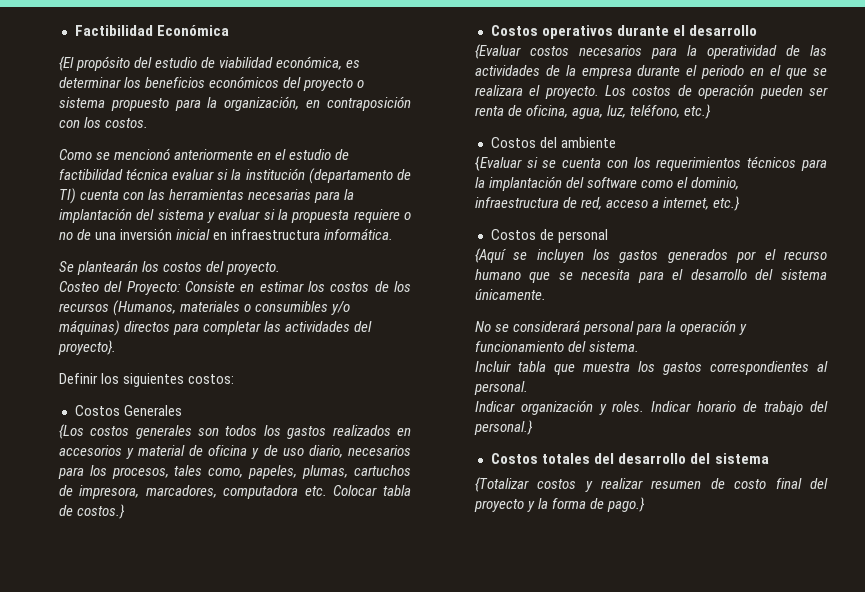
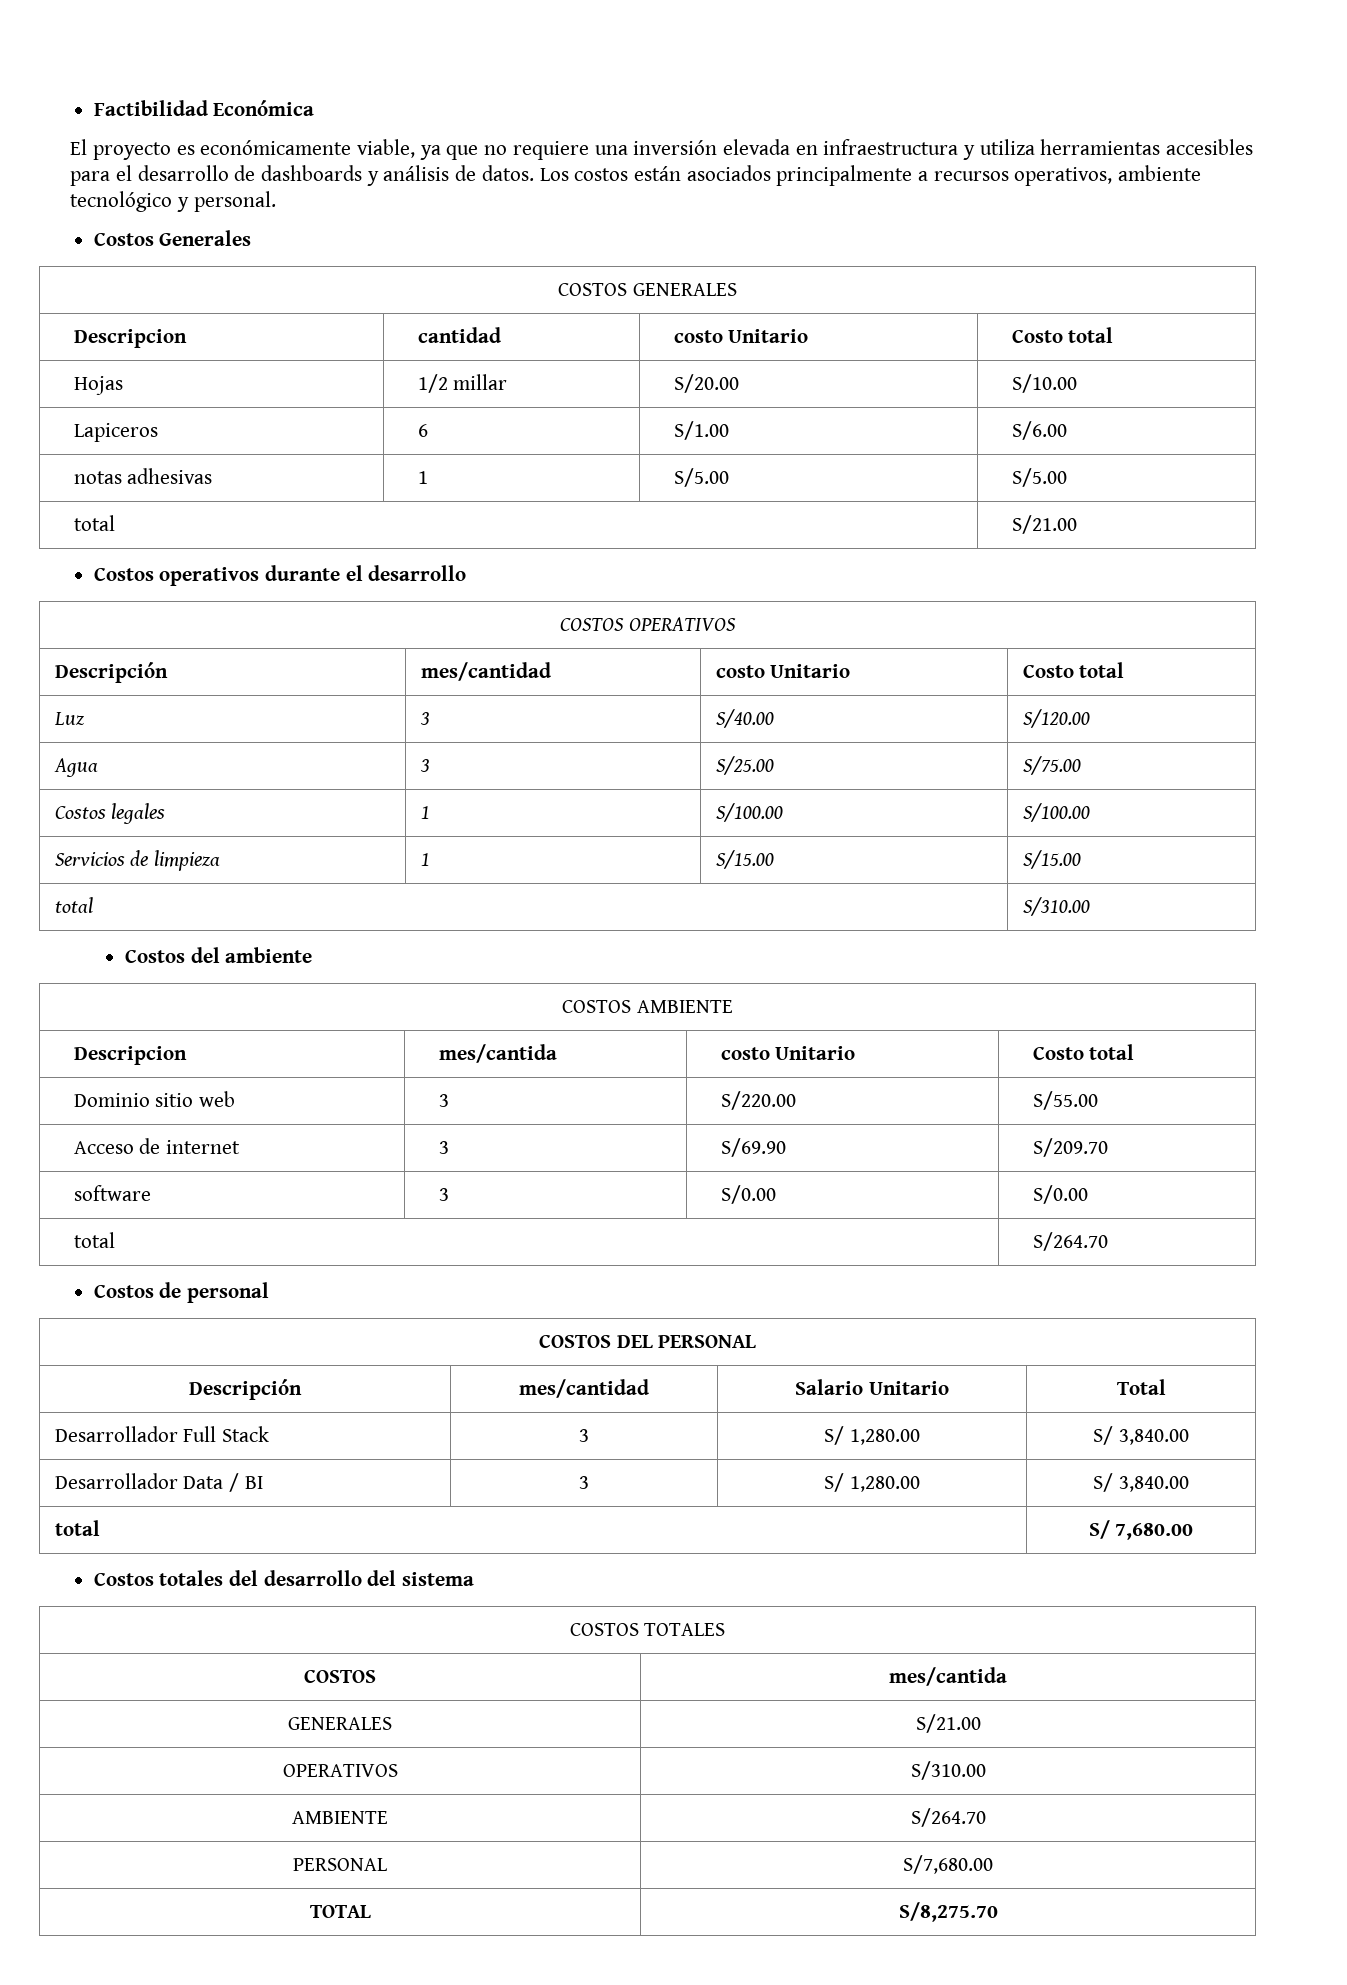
[58,56,361,71] [58,76,365,91] [58,96,411,111] [58,117,148,128] [58,148,350,160] [58,168,411,184] [58,188,355,204] [58,208,411,223] [58,229,91,240] {El propósito del estudio de viabilidad económica, es determinar los beneficios económicos del proyecto o sistema propuesto para la organización, en contraposición con los costos. // Como se mencionó anteriormente en el estudio de factibilidad técnica evaluar si la institución (departamento de TI) cuenta con las herramientas necesarias para la implantación del sistema y evaluar si la propuesta requiere o no de -> [70,139,589,160] El proyecto es económicamente viable, ya que no requiere
[175,229,210,240] inicial -> [722,139,790,155] elevada
[324,228,394,240] [58,260,281,275] [58,281,411,295] [58,300,351,316] [58,320,373,336] [57,340,116,355] [58,373,234,387] [75,405,183,416] [58,424,411,439] [58,445,411,459] [57,465,411,479] [58,485,411,499] [58,504,125,519] informática. // Se plantearán los costos del proyecto. // Costeo del Proyecto: Consiste en estimar los costos de los recursos (Humanos, materiales o consumibles y/o máquinas) directos para completar las actividades del proyecto}. // Definir los siguientes costos: // Costos Generales // {Los costos generales son todos los gastos realizados en accesorios y material de oficina y de uso diario, necesarios para los procesos, tales como, papeles, plumas, cartuchos de impresora, marcadores, computadora etc. Colocar tabla de costos.} -> [962,139,1253,160] [70,165,1201,186] [70,191,276,212] [93,230,252,246] [558,283,737,296] [73,329,187,348] [417,327,501,343] [673,329,809,343] [1011,327,1114,343] [73,376,123,395] [417,374,508,393] [673,374,739,393] [1011,374,1077,393] [73,423,158,442] [417,424,428,437] [673,421,729,440] [1011,421,1067,440] [73,468,213,484] [417,471,428,484] [673,468,729,487] [1011,468,1067,487] [73,515,115,531] [1011,515,1077,534] y utiliza herramientas accesibles para el desarrollo de dashboards y análisis de datos. Los costos están asociados principalmente a recursos operativos, ambiente tecnológico y personal. // Costos Generales // COSTOS GENERALES // Descripcion | cantidad | costo Unitario | Costo total // Hojas | 1/2 millar | S/20.00 | S/10.00 // Lapiceros | 6 | S/1.00 | S/6.00 // notas adhesivas | 1 | S/5.00 | S/5.00 // total | S/21.00
[474,44,827,59] [474,65,827,79] [474,84,828,99] [474,104,712,119] [491,137,617,148] [474,156,827,171] [474,176,740,191] [474,196,741,211] [491,229,609,243] [474,248,827,263] [474,269,827,283] [474,289,546,300] [474,320,748,335] [474,341,639,352] [474,361,828,375] [473,381,528,395] [474,400,828,415] [473,420,533,435] // {Evaluar costos necesarios para la operatividad de las actividades de la empresa durante el periodo en el que se realizara el proyecto. Los costos de operación pueden ser renta de oficina, agua, luz, teléfono, etc.} // Costos del ambiente // {Evaluar si se cuenta con los requerimientos técnicos para la implantación del software como el dominio, infraestructura de red, acceso a internet, etc.} // Costos de personal // {Aquí se incluyen los gastos generados por el recurso humano que se necesita para el desarrollo del sistema únicamente. // No se considerará personal para la operación y funcionamiento del sistema. // Incluir tabla que muestra los gastos correspondientes al personal. // Indicar organización y roles. Indicar horario de trabajo del personal.} -> [560,617,736,631] [54,662,168,683] [420,662,551,681] [715,664,851,678] [1022,662,1125,678] [53,712,84,725] [419,712,430,725] [715,709,774,728] [1022,709,1090,728] [53,758,98,777] [419,759,430,772] [715,756,774,775] [1022,756,1081,775] [54,803,166,824] [420,806,430,819] [715,803,783,822] [1022,803,1090,822] [54,850,220,871] [420,853,430,866] [715,850,774,869] [1022,850,1081,869] [54,897,93,913] [1022,897,1090,916] [125,947,313,963] [562,1000,733,1013] [73,1046,187,1065] [438,1044,557,1063] [720,1046,856,1060] [1032,1044,1135,1060] [73,1091,235,1107] [438,1094,449,1107] [720,1091,796,1110] [1032,1091,1098,1110] [73,1138,240,1154] [438,1141,449,1154] [720,1138,786,1157] [1032,1138,1108,1157] [73,1185,151,1201] [438,1188,449,1201] [720,1185,776,1204] [1032,1185,1088,1204] [73,1232,115,1248] [1032,1232,1108,1251] [93,1282,269,1303] [538,1335,757,1348] [189,1379,302,1400] [519,1379,649,1398] [795,1379,949,1395] [1116,1379,1166,1395] [54,1426,269,1442] [579,1429,589,1442] [824,1426,920,1445] [1093,1426,1189,1445] [54,1473,263,1492] [579,1476,589,1489] [824,1473,920,1492] [1093,1473,1189,1492] [54,1520,100,1536] [1088,1520,1194,1540] // COSTOS OPERATIVOS // Descripción | mes/cantidad | costo Unitario | Costo total // Luz | 3 | S/40.00 | S/120.00 // Agua | 3 | S/25.00 | S/75.00 // Costos legales | 1 | S/100.00 | S/100.00 // Servicios de limpieza | 1 | S/15.00 | S/15.00 // total | S/310.00 // Costos del ambiente // COSTOS AMBIENTE // Descripcion | mes/cantida | costo Unitario | Costo total // Dominio sitio web | 3 | S/220.00 | S/55.00 // Acceso de internet | 3 | S/69.90 | S/209.70 // software | 3 | S/0.00 | S/0.00 // total | S/264.70 // Costos de personal // COSTOS DEL PERSONAL // Descripción | mes/cantidad | Salario Unitario | Total // Desarrollador Full Stack | 3 | S/ 1,280.00 | S/ 3,840.00 // Desarrollador Data / BI | 3 | S/ 1,280.00 | S/ 3,840.00 // total | S/ 7,680.00
[474,477,828,492] [473,497,646,512] // {Totalizar costos y realizar resumen de costo final del proyecto y la forma de pago.} -> [569,1623,726,1636] [304,1670,376,1683] [889,1667,1008,1686] [288,1717,392,1730] [915,1714,981,1733] [282,1764,398,1777] [910,1761,986,1780] [292,1811,388,1824] [910,1808,986,1827] [293,1858,387,1871] [903,1855,994,1874] [309,1905,371,1918] [898,1902,998,1922] // COSTOS TOTALES // COSTOS | mes/cantida // GENERALES | S/21.00 // OPERATIVOS | S/310.00 // AMBIENTE | S/264.70 // PERSONAL | S/7,680.00 // TOTAL | S/8,275.70

